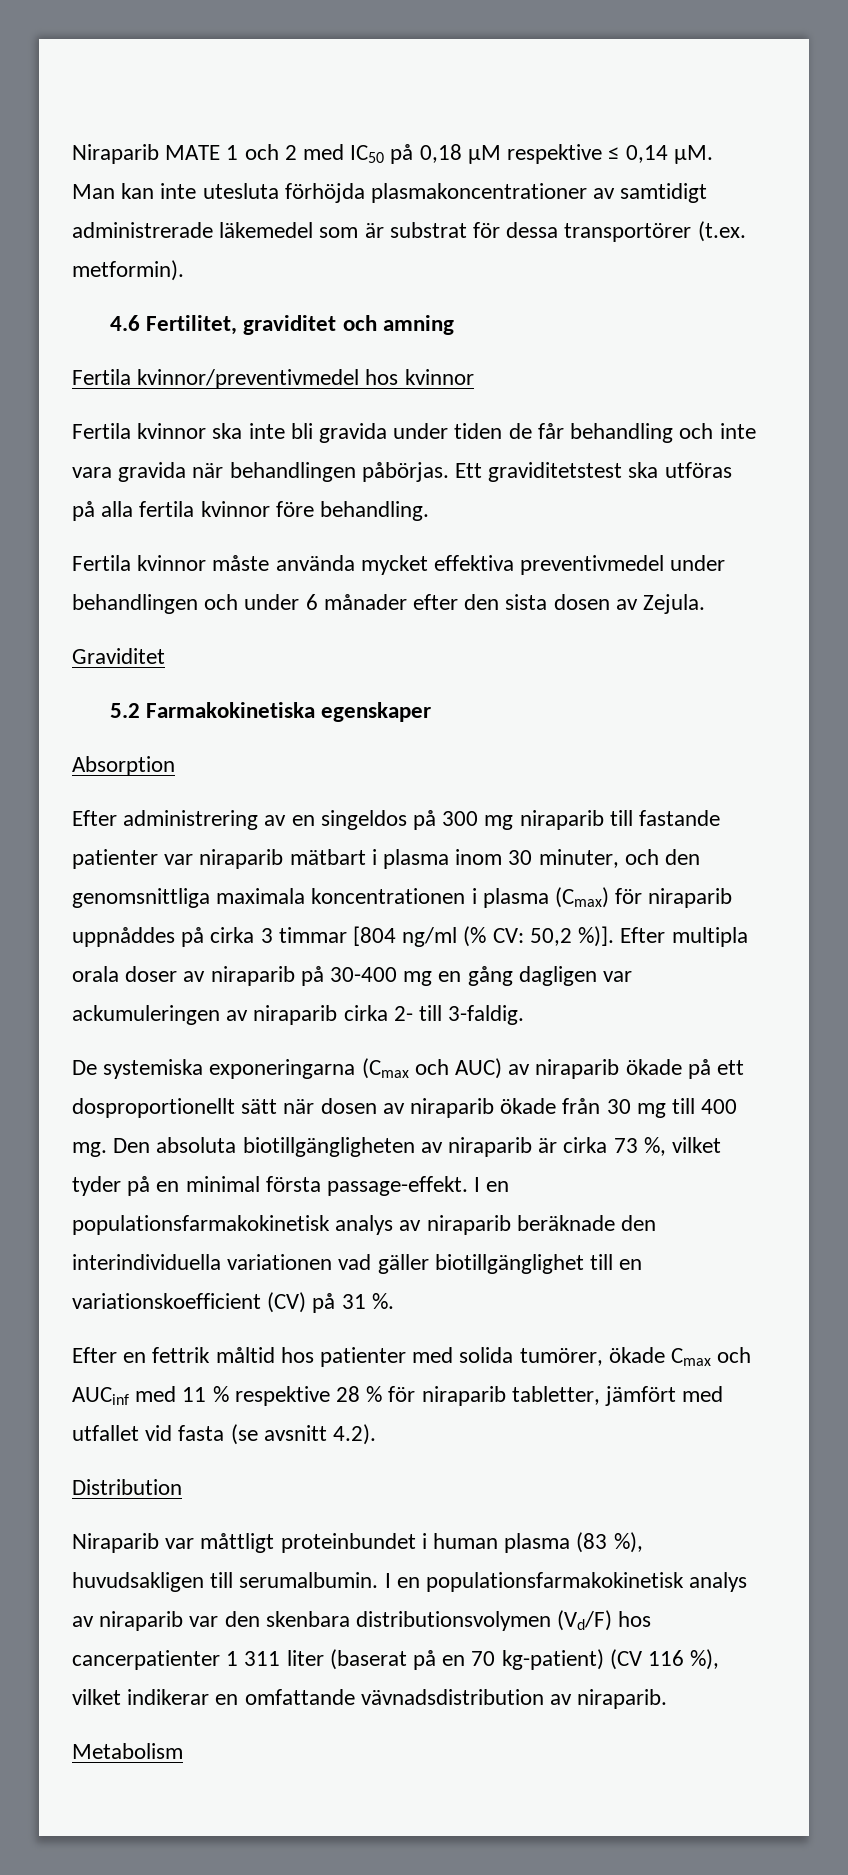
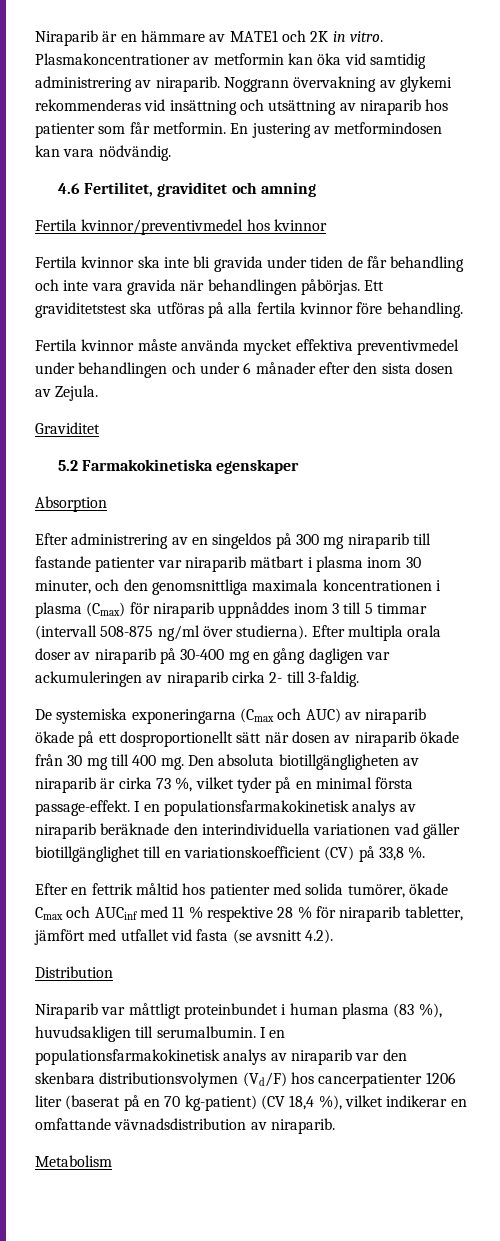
[72,144,713,164] [72,183,708,203] [72,221,746,242] [72,260,184,281] Niraparib MATE 1 och 2 med IC50 på 0,18 μM respektive ≤ 0,14 μM. Man kan inte utesluta förhöjda plasmakoncentrationer av samtidigt administrerade läkemedel som är substrat för dessa transportörer (t.ex. metformin). -> [35,30,383,46] [35,53,426,69] [35,76,452,92] [35,99,449,115] [35,122,443,138] [35,145,171,161] Niraparib är en hämmare av MATE1 och 2K in vitro. Plasmakoncentrationer av metformin kan öka vid samtidig administrering av niraparib. Noggrann övervakning av glykemi rekommenderas vid insättning och utsättning av niraparib hos patienter som får metformin. En justering av metformindosen kan vara nödvändig.
[181,926,615,947] på cirka 3 timmar [804 ng/ml (% CV: 50,2 %)]. -> [293,602,427,614] [35,625,308,641] inom 3 till 5 timmar (intervall 508-875 ng/ml över studierna).
[341,1294,366,1309] 31 -> [378,847,404,861] 33,8
[226,1651,281,1666] 1 311 -> [425,1072,456,1084] 1206
[648,1650,685,1666] 116 -> [289,1095,315,1110] 18,4

